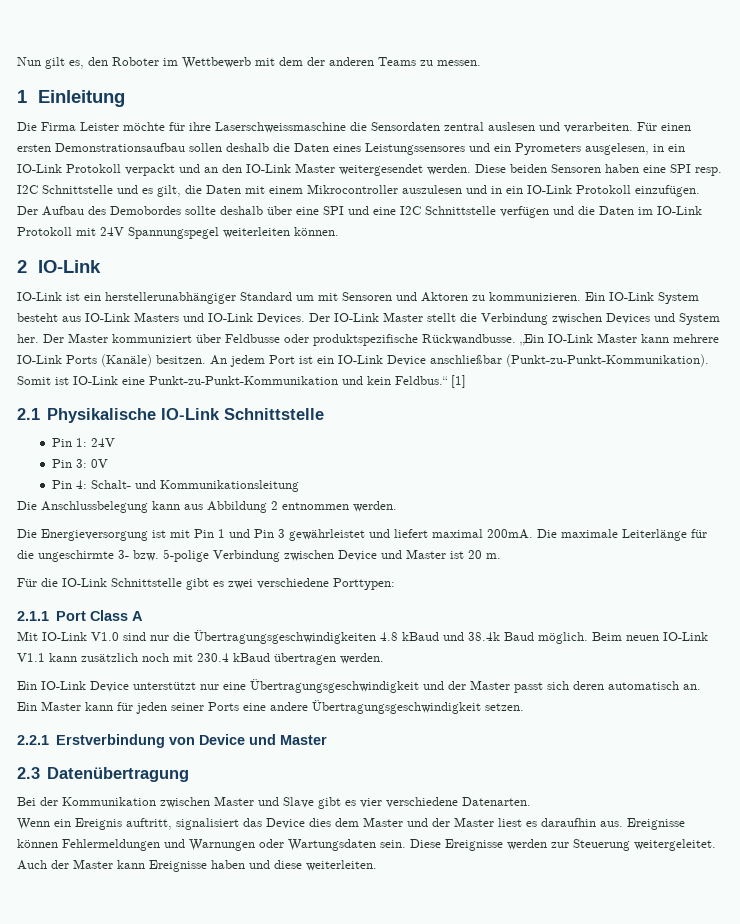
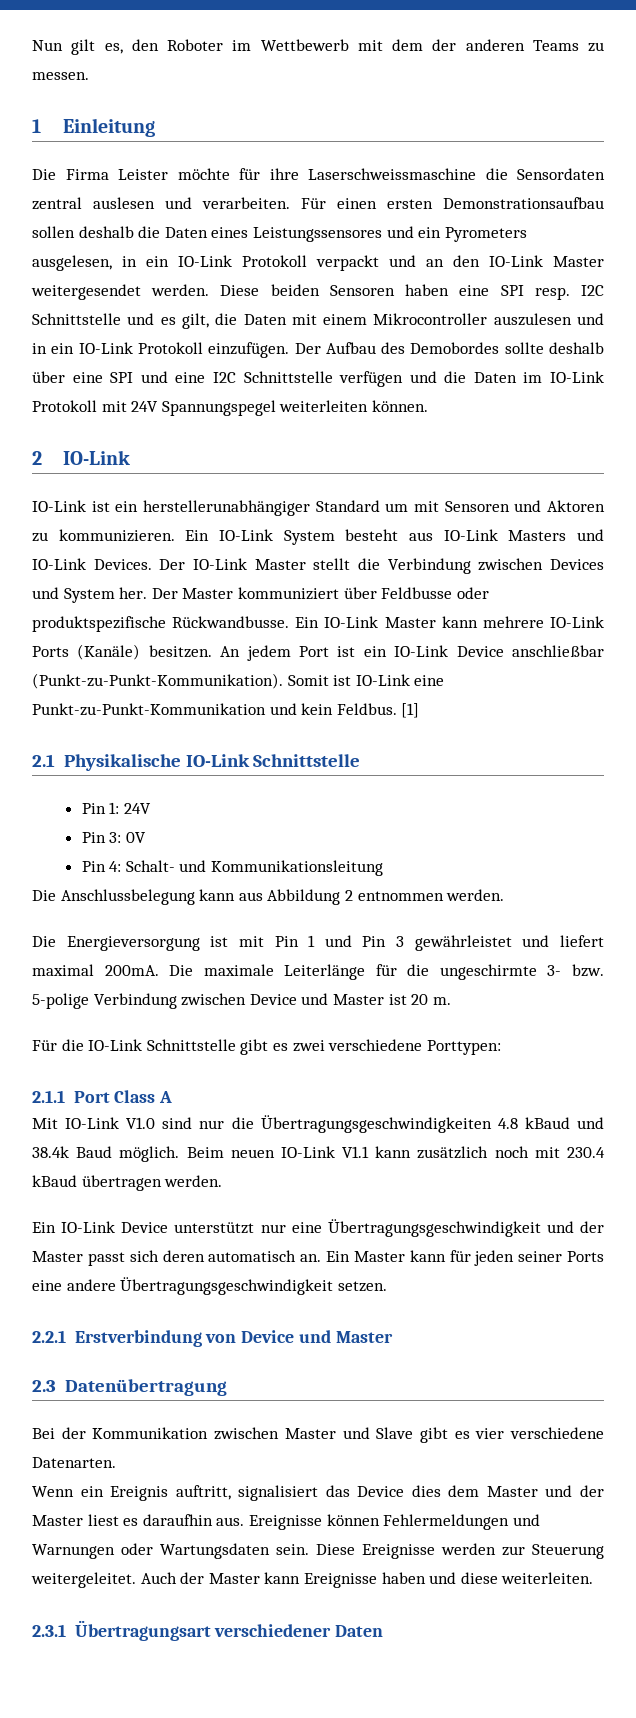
[520,334,544,346] „Ein -> [295,617,320,628] Ein
[395,376,448,385] Feldbus.“ -> [336,703,397,715] Feldbus.
(377, 865) none -> [32,1620,384,1641] // 2.3.1 Übertragungsart verschiedener Daten

